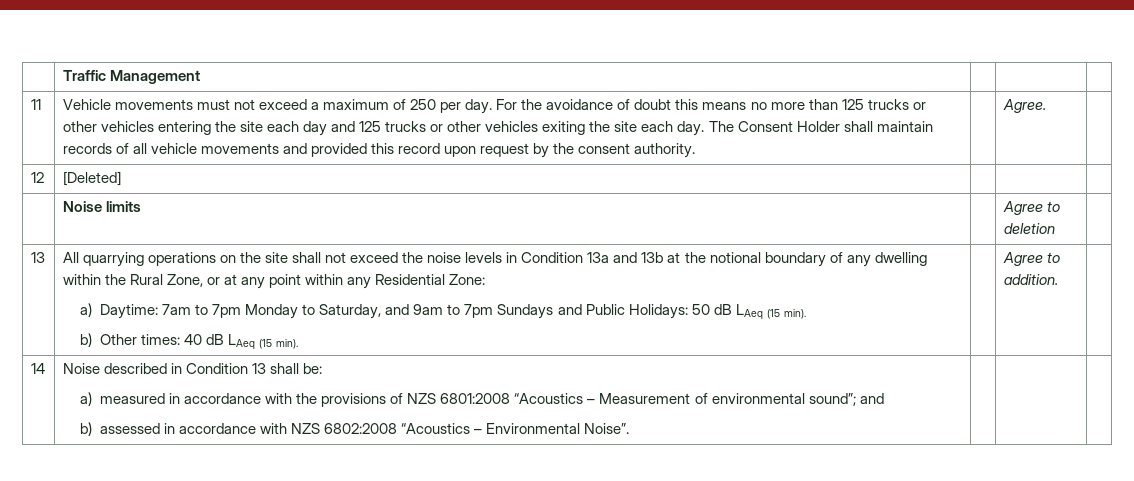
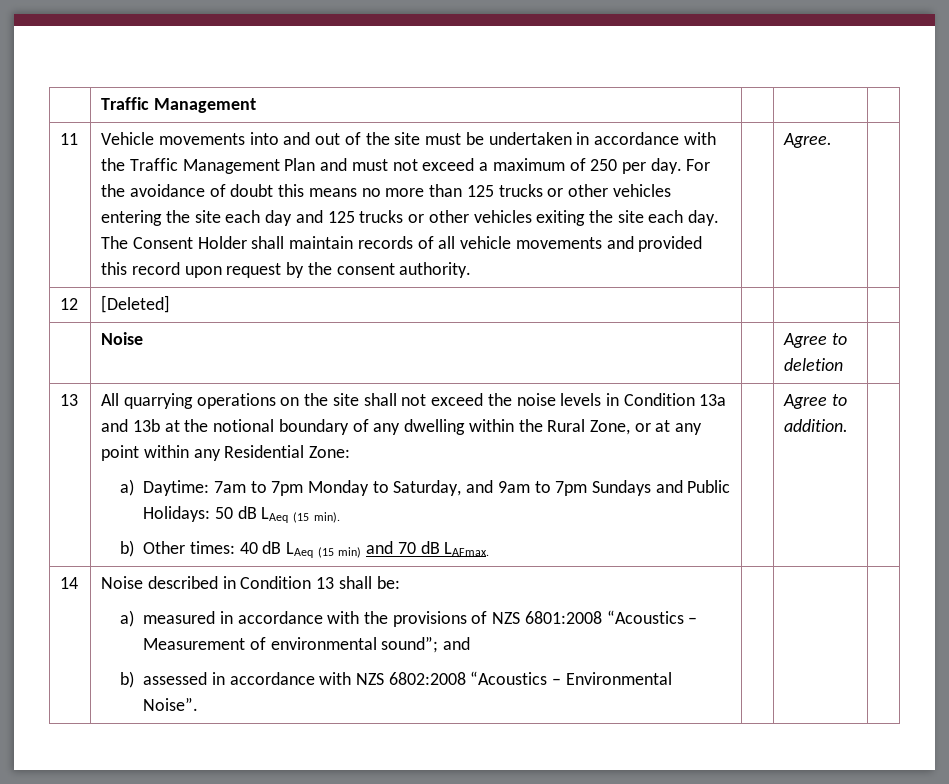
(193, 104) none -> [249,132,716,145] [101,158,348,174] into and out of the site must be undertaken in accordance with the Traffic Management Plan and
[105,201,141,212] limits -> (144, 338) none
[276,339,299,349] min). -> [338,541,490,558] min) and 70 dB LAFmax.

